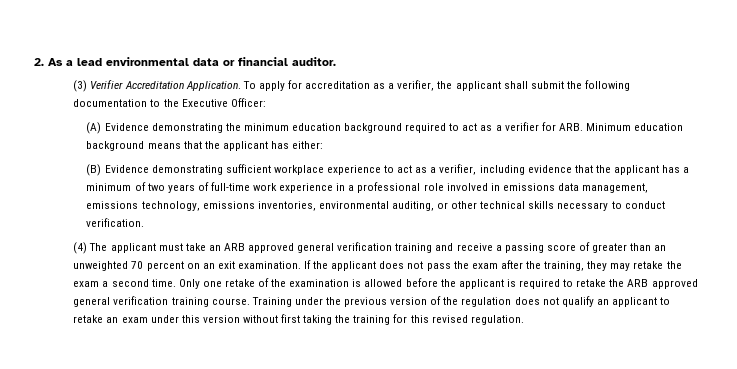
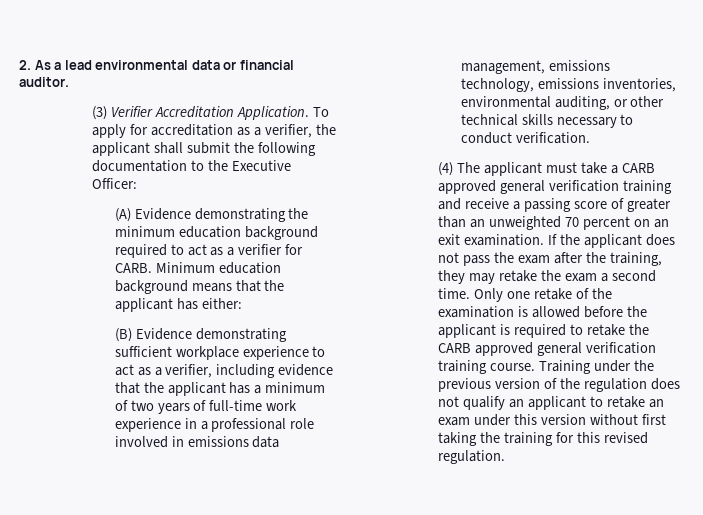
[558,123,583,131] ARB. -> [114,263,152,273] CARB.
[208,243,245,251] an ARB -> [610,163,655,174] a CARB
[627,279,649,287] ARB -> [438,343,472,353] CARB

